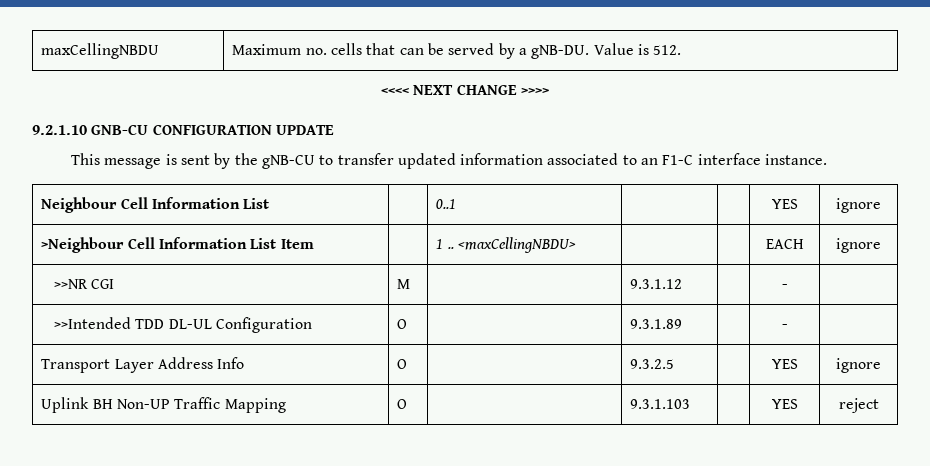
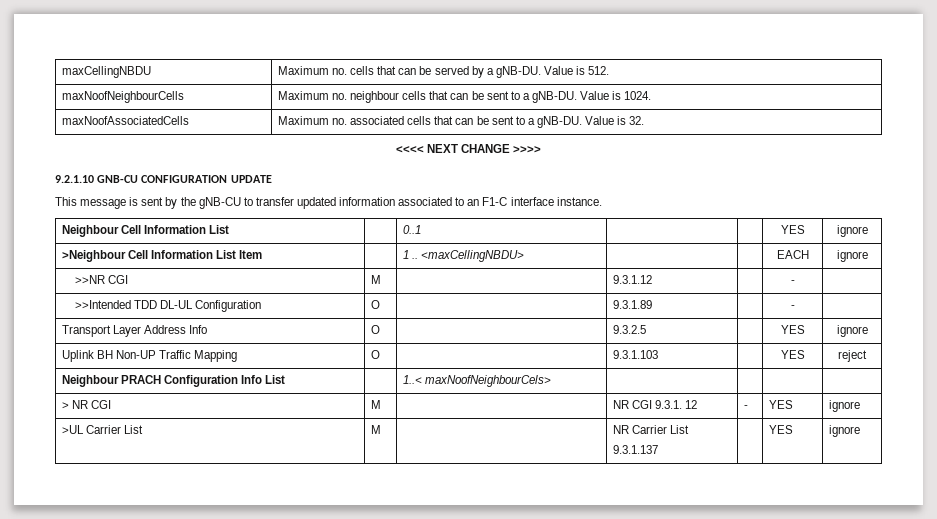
(682, 50) none -> [61,91,184,103] [277,91,652,103] [61,116,189,125] [277,116,645,128] // maxNoofNeighbourCells | Maximum no. neighbour cells that can be sent to a gNB-DU. Value is 1024. // maxNoofAssociatedCells | Maximum no. associated cells that can be sent to a gNB-DU. Value is 32.
(879, 405) none -> [61,375,286,387] [402,375,552,387] [61,400,112,409] [370,400,381,409] [612,400,698,409] [743,405,748,409] [768,400,793,409] [828,400,860,412] [61,425,144,434] [370,425,381,434] [612,425,690,434] [612,445,658,454] [768,425,793,434] [828,425,860,437] // Neighbour PRACH Configuration Info List | | 1..< maxNoofNeighbourCels> | | | | // > NR CGI | M | | NR CGI 9.3.1. 12 | - | YES | ignore // >UL Carrier List | M | | NR Carrier List // 9.3.1.137 | | YES | ignore

